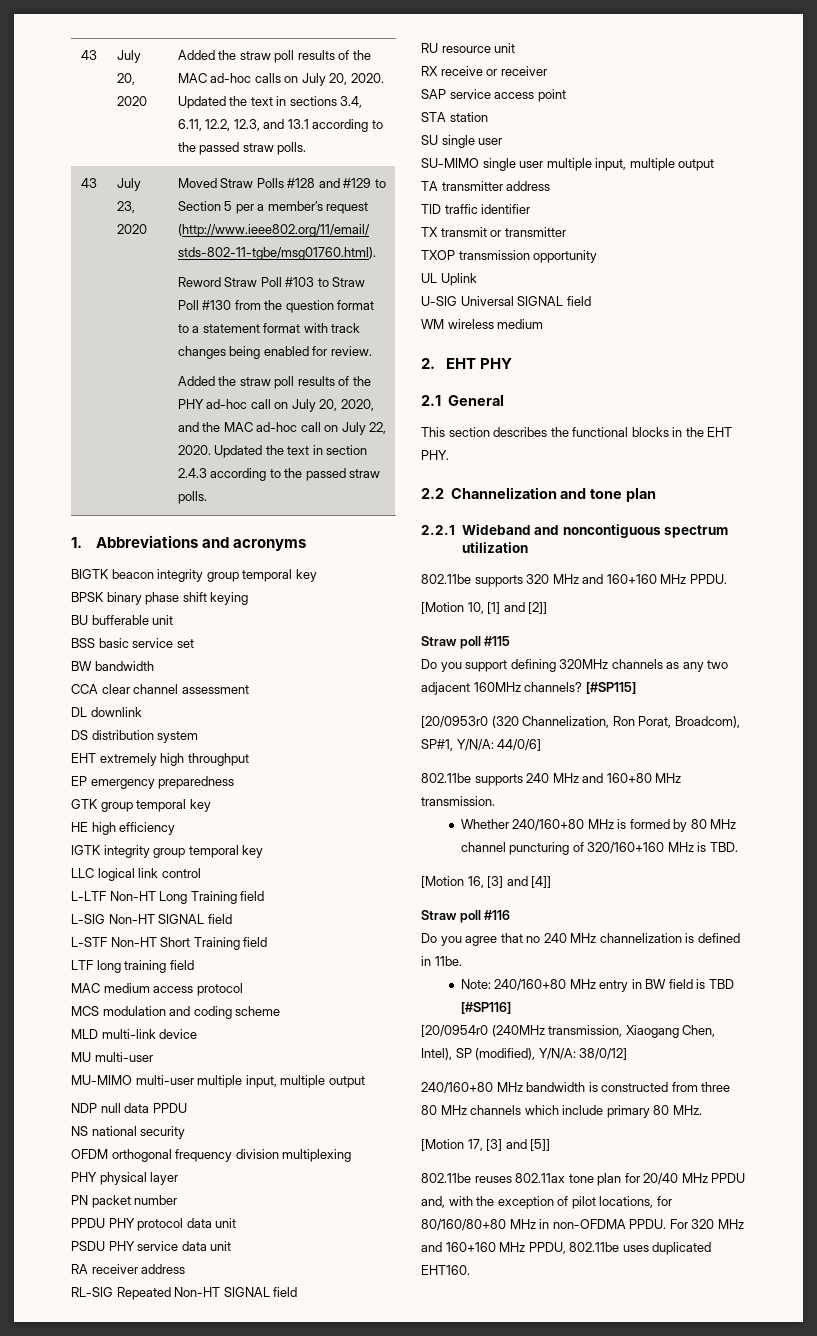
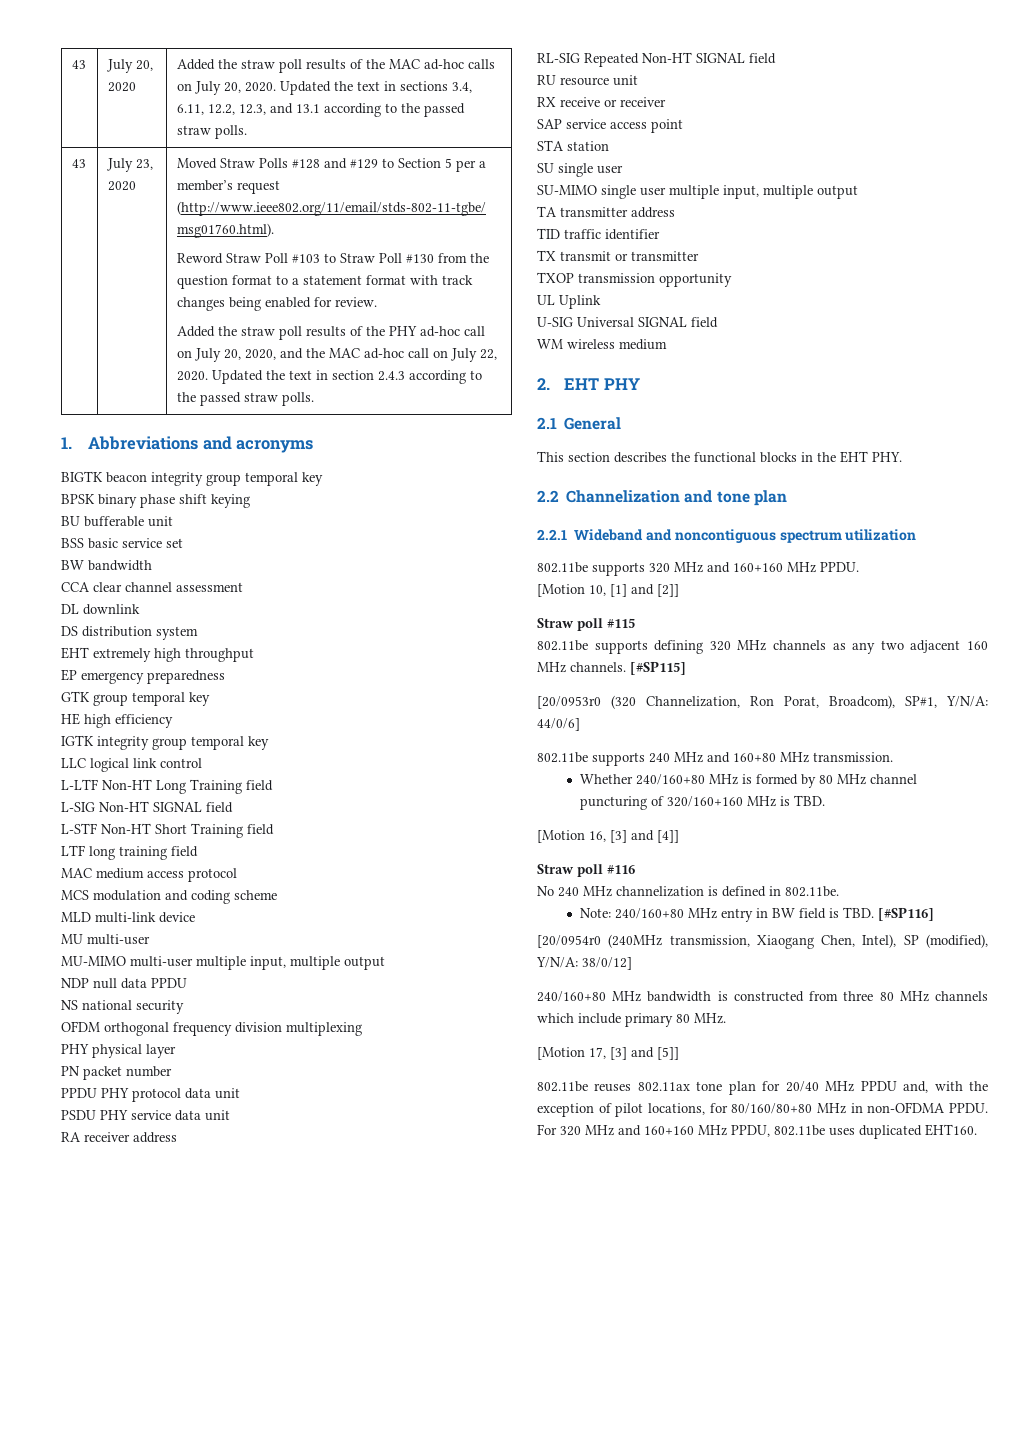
[421,659,609,672] Do you support defining 320MHz -> [537,640,767,654] 802.11be supports defining 320 MHz
[473,682,583,692] 160MHz channels? -> [967,641,989,650] [537,662,626,673] 160 MHz channels.
[421,933,541,946] Do you agree that no -> [537,886,554,896] No
[434,956,462,966] 11be. -> [785,886,839,897] 802.11be.
[708,979,734,989] TBD -> [843,907,875,918] TBD.

